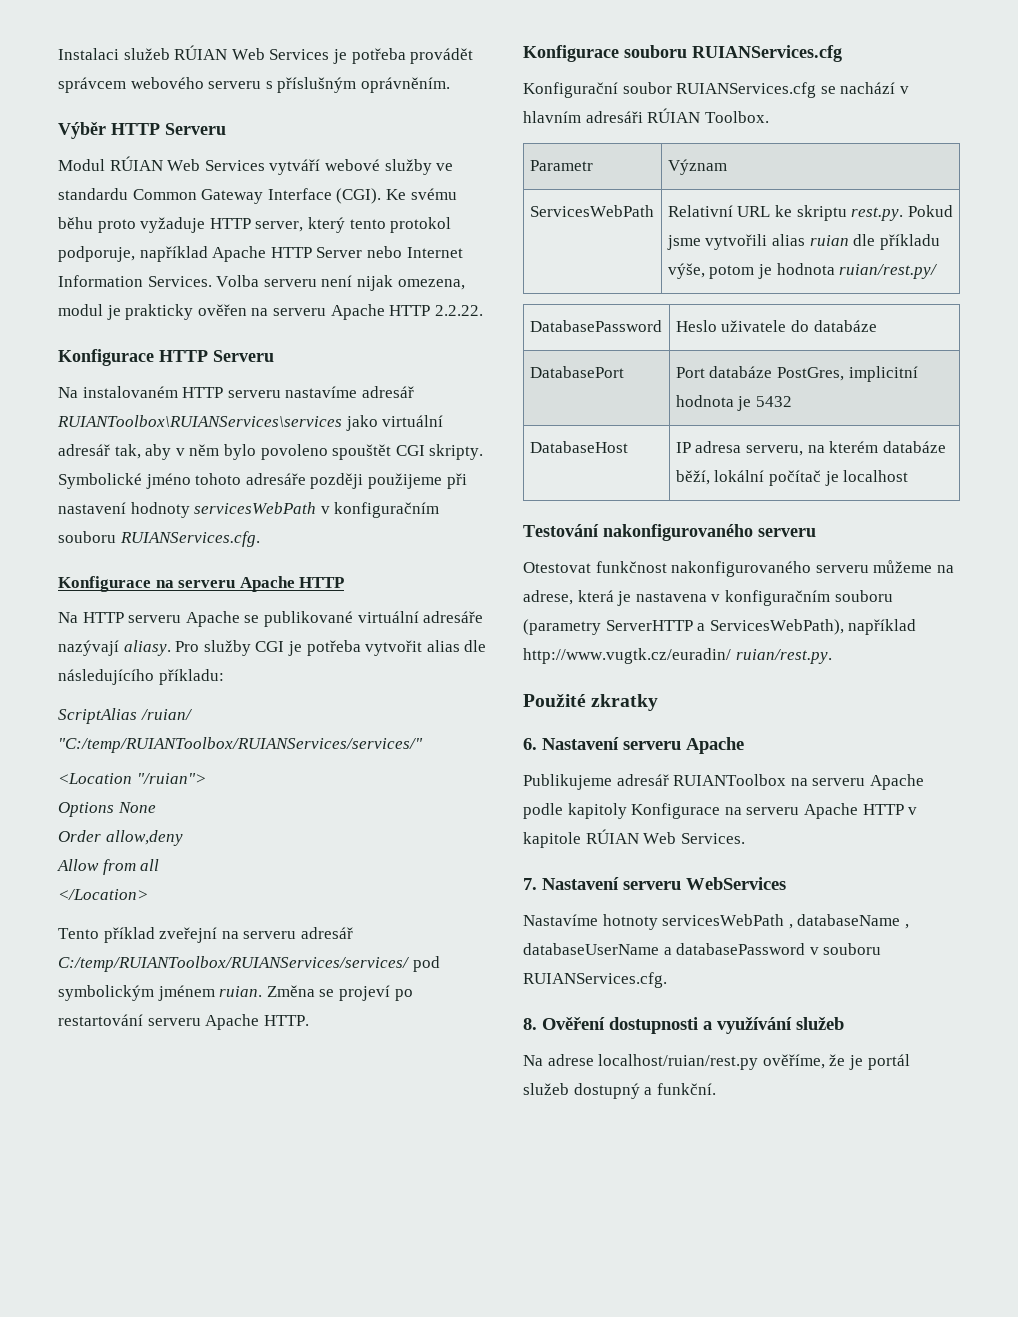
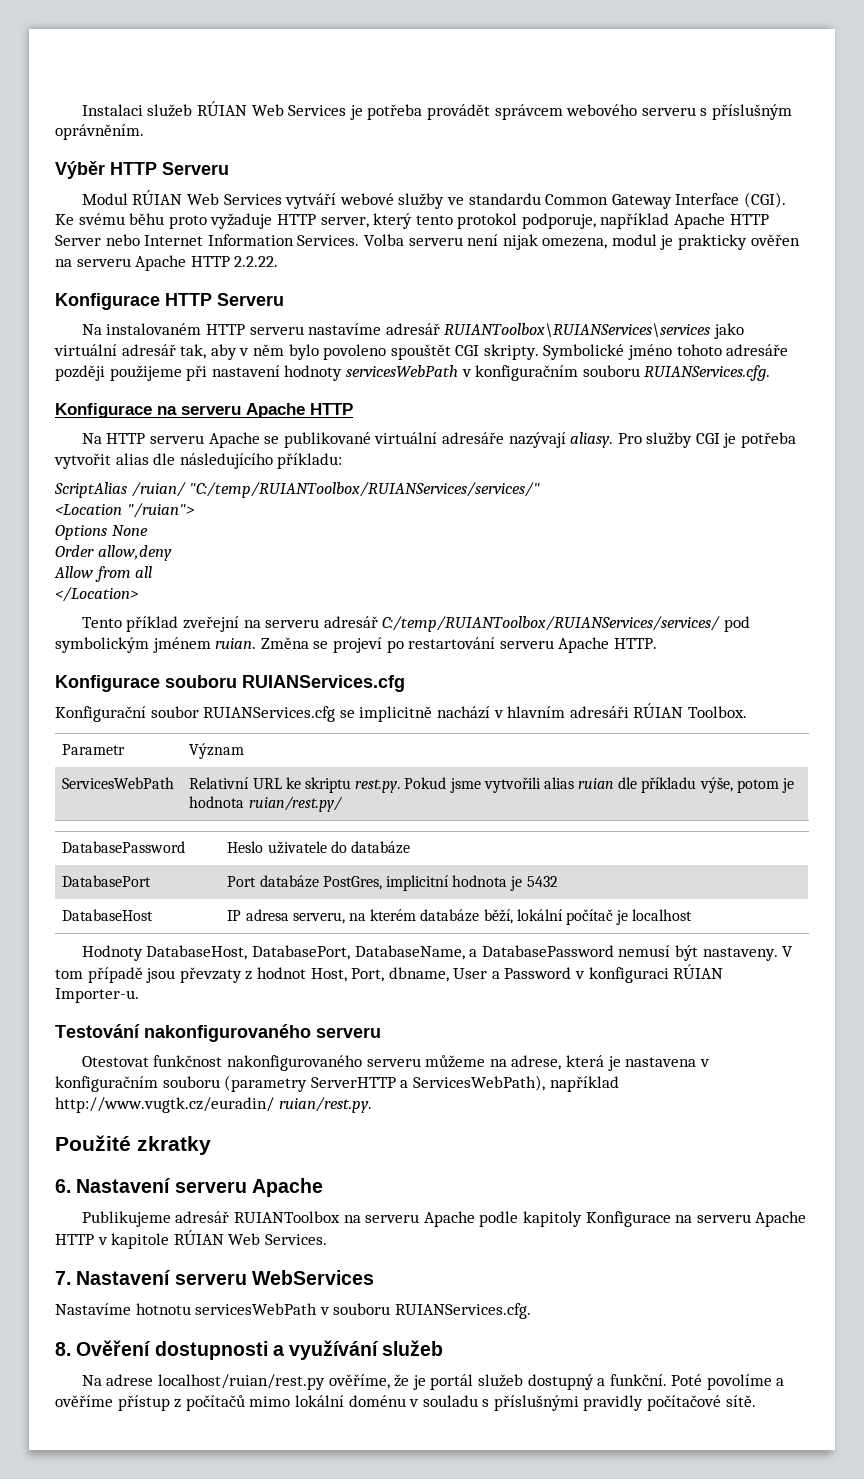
(836, 90) none -> [359,706,433,722] implicitně
(909, 476) none -> [81,945,794,961] [55,964,724,983] [55,988,139,1003] // Hodnoty DatabaseHost, DatabasePort, DatabaseName, a DatabasePassword nemusí být nastaveny. V tom případě jsou převzaty z hodnot Host, Port, dbname, User a Password v konfiguraci RÚIAN Importer-u.
[602,914,909,930] [523,943,806,955] hotnoty servicesWebPath , databaseName , databaseUserName a databasePassword -> [135,1303,318,1315] hotnotu servicesWebPath
(716, 1089) none -> [671,1374,785,1390] [55,1395,756,1411] Poté povolíme a ověříme přístup z počítačů mimo lokální doménu v souladu s příslušnými pravidly počítačové sítě.

